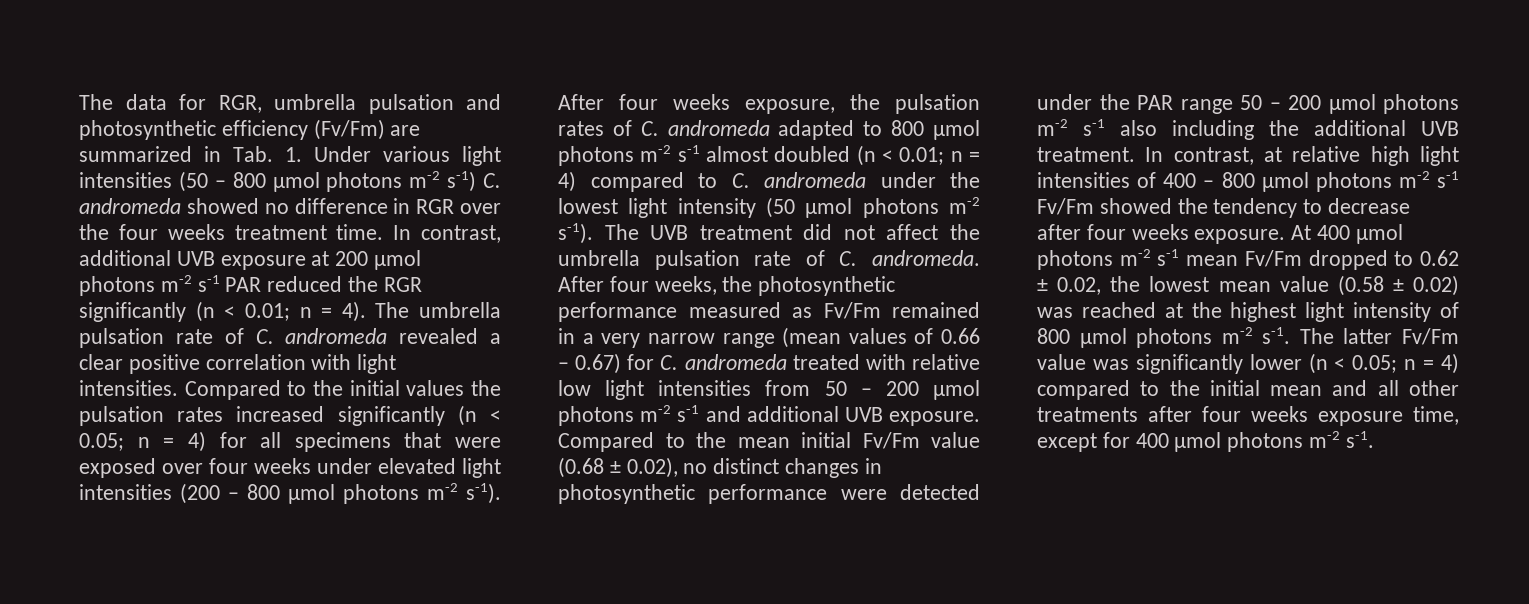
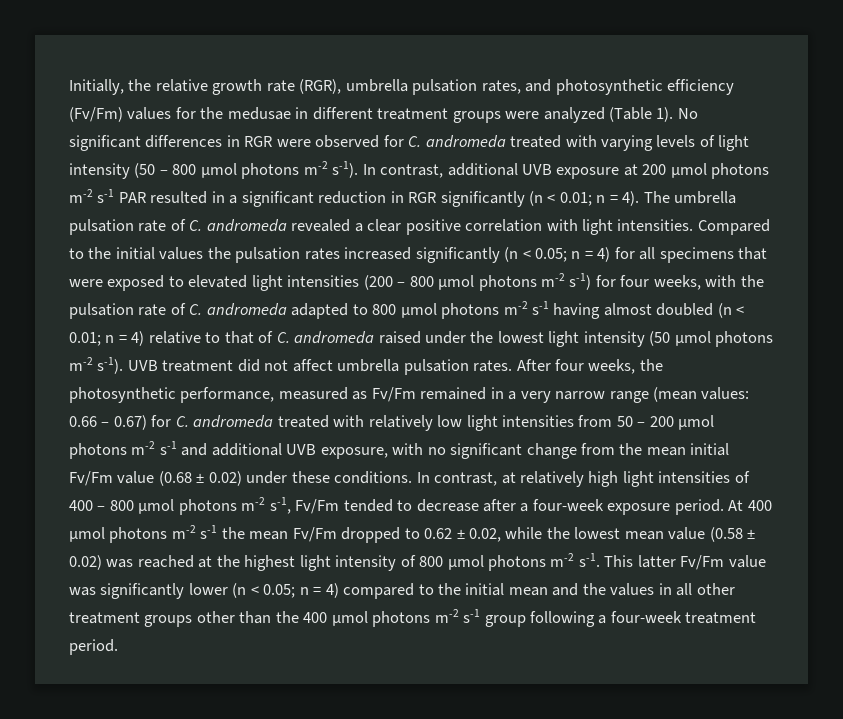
[79,94,454,114] The data for RGR, umbrella pulsation -> [69,79,521,95] Initially, the relative growth rate (RGR), umbrella pulsation rates,
[390,125,421,136] [79,146,501,166] [79,172,172,188] are summarized in Tab. 1. Under various light intensities -> [127,107,698,123] [69,135,750,151] [69,163,130,179] values for the medusae in different treatment groups were analyzed (Table 1). No significant differences in RGR were observed for C. andromeda treated with varying levels of light intensity
[447,171,501,192] [79,198,501,214] [79,224,384,240] s-1) C. andromeda showed no difference in RGR over the four weeks treatment time. -> [332,161,359,178] s-1).
[267,276,379,292] reduced the -> [150,191,404,207] resulted in a significant reduction in
[162,458,372,474] over four weeks under -> [168,276,184,287] to
[466,483,501,504] [558,94,980,114] [558,121,604,136] s-1). After four weeks exposure, the pulsation rates -> [569,273,764,290] [69,303,167,319] s-1) for four weeks, with the pulsation rate
(700, 153) none -> [553,303,601,319] having
[590,172,866,192] compared to C. andromeda -> [148,331,421,344] relative to that of C. andromeda raised
[604,224,639,240] The -> (124, 365) none
[950,224,980,240] [558,250,980,270] the umbrella pulsation rate of C. andromeda. -> [337,359,513,375] umbrella pulsation rates.
[558,302,677,322] performance -> [180,387,275,403] performance,
[848,328,934,344] values of -> [701,387,750,400] values:
[912,354,980,370] relative -> [368,415,433,431] relatively
[889,411,980,426] [558,432,685,452] exposure. Compared to -> [320,443,616,459] exposure, with no significant change from
[626,457,882,478] [558,484,980,504] [1037,94,1459,114] [1037,119,1459,140] [1037,147,1135,162] 0.02), no distinct changes in photosynthetic performance were detected under the PAR range 50 – 200 µmol photons m-2 s-1 also including the additional UVB treatment. -> [208,471,413,486] 0.02) under these conditions.
[1292,146,1361,162] relative -> [520,471,585,487] relatively
[1437,171,1459,188] [1037,198,1411,218] [1037,224,1286,244] s-1 Fv/Fm showed the tendency to decrease after four weeks exposure. -> [269,497,724,515] s-1, Fv/Fm tended to decrease after a four-week exposure period.
(1180, 257) none -> [221,527,245,539] the
(1102, 286) none -> [505,527,543,539] while
[1299,328,1334,344] The -> [604,555,634,567] This
[1377,380,1459,396] [1037,406,1459,426] [1037,431,1374,452] all other treatments after four weeks exposure time, except for 400 µmol photons m-2 s-1. -> [582,583,735,596] [69,609,757,627] [69,639,118,655] the values in all other treatment groups other than the 400 µmol photons m-2 s-1 group following a four-week treatment period.

